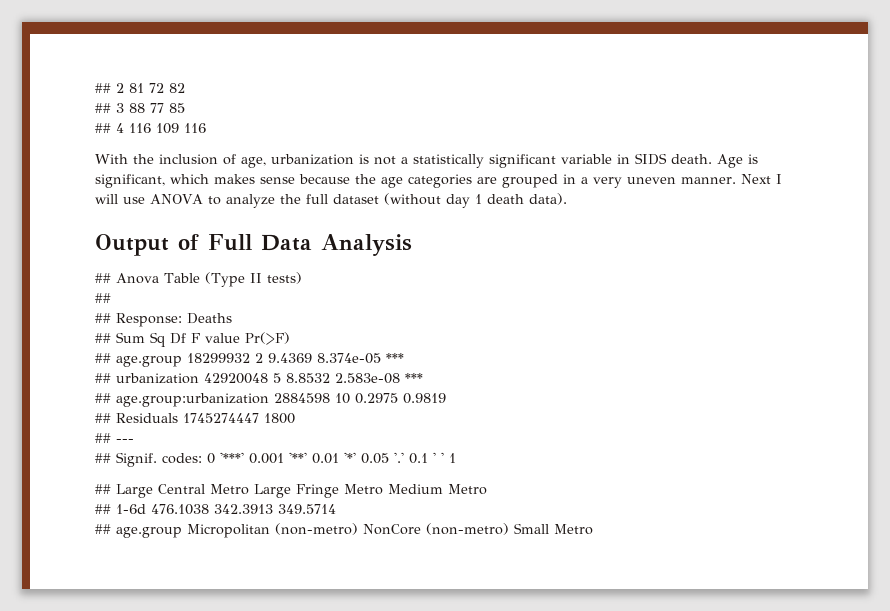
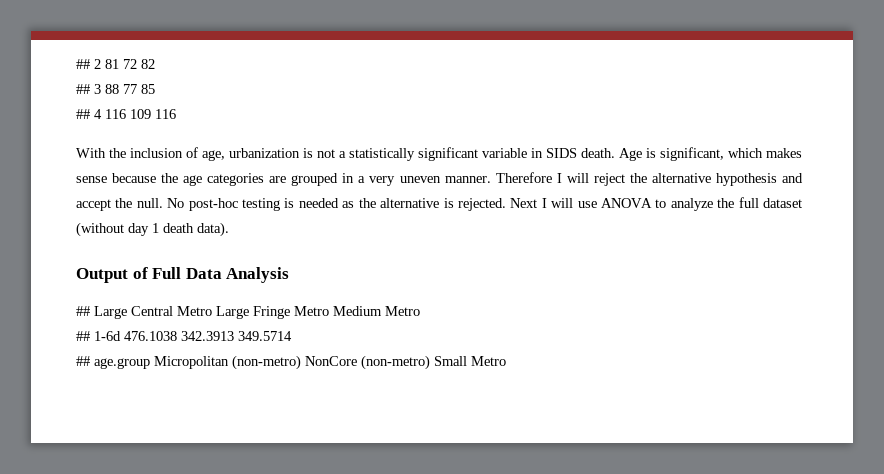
(736, 180) none -> [495,172,803,186] [76,198,506,211] Therefore I will reject the alternative hypothesis and accept the null. No post-hoc testing is needed as the alternative is rejected.
[95,272,302,287] [95,293,111,303] [95,313,232,327] [95,332,290,347] [95,353,404,367] [95,373,423,384] [95,393,446,407] [95,413,295,424] [95,433,134,443] [95,452,456,467] // ## Anova Table (Type II tests) // ## // ## Response: Deaths // ## Sum Sq Df F value Pr(>F) // ## age.group 18299932 2 9.4369 8.374e-05 *** // ## urbanization 42920048 5 8.8532 2.583e-08 *** // ## age.group:urbanization 2884598 10 0.2975 0.9819 // ## Residuals 1745274447 1800 // ## --- // ## Signif. codes: 0 '***' 0.001 '**' 0.01 '*' 0.05 '.' 0.1 ' ' 1 -> (290, 275) none

